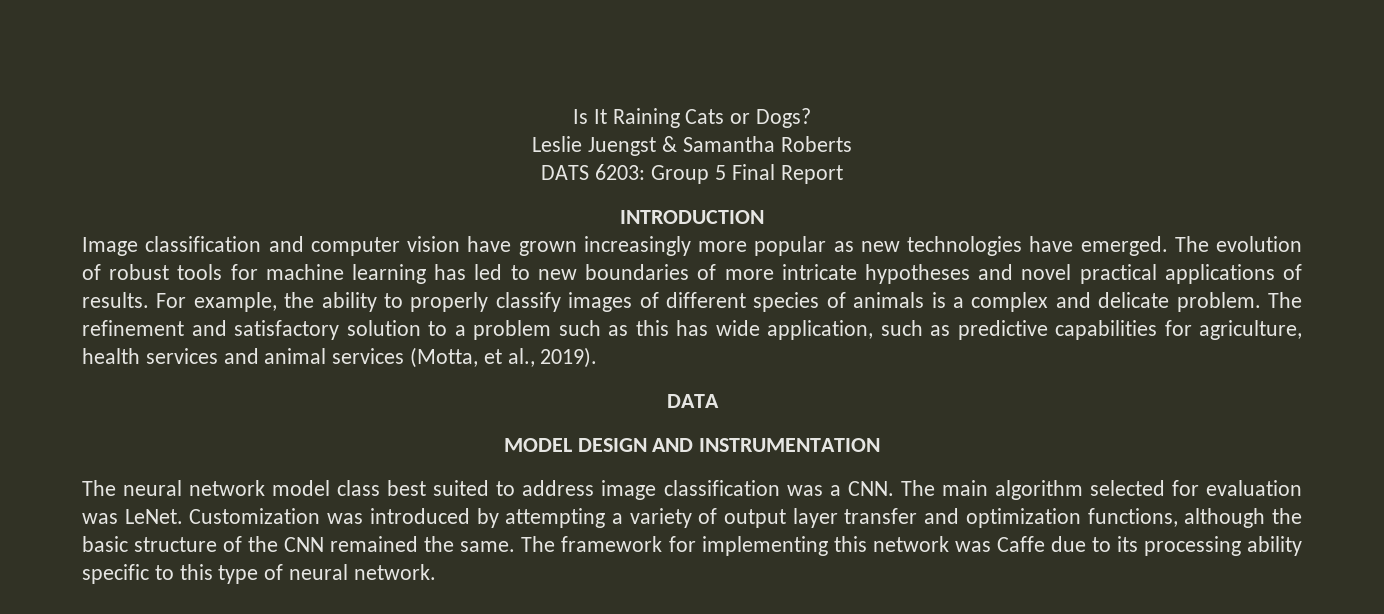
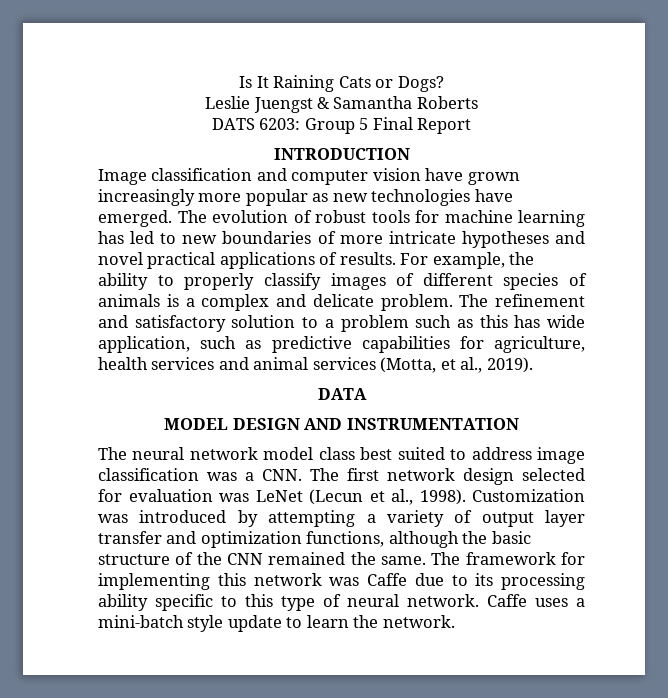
[941,480,1083,500] main algorithm -> [347,468,514,485] first network design
[124,509,183,524] LeNet. -> [255,489,466,505] LeNet (Lecun et al., 1998).
(436, 572) none -> [487,594,585,607] [98,615,455,632] Caffe uses a mini-batch style update to learn the network.

